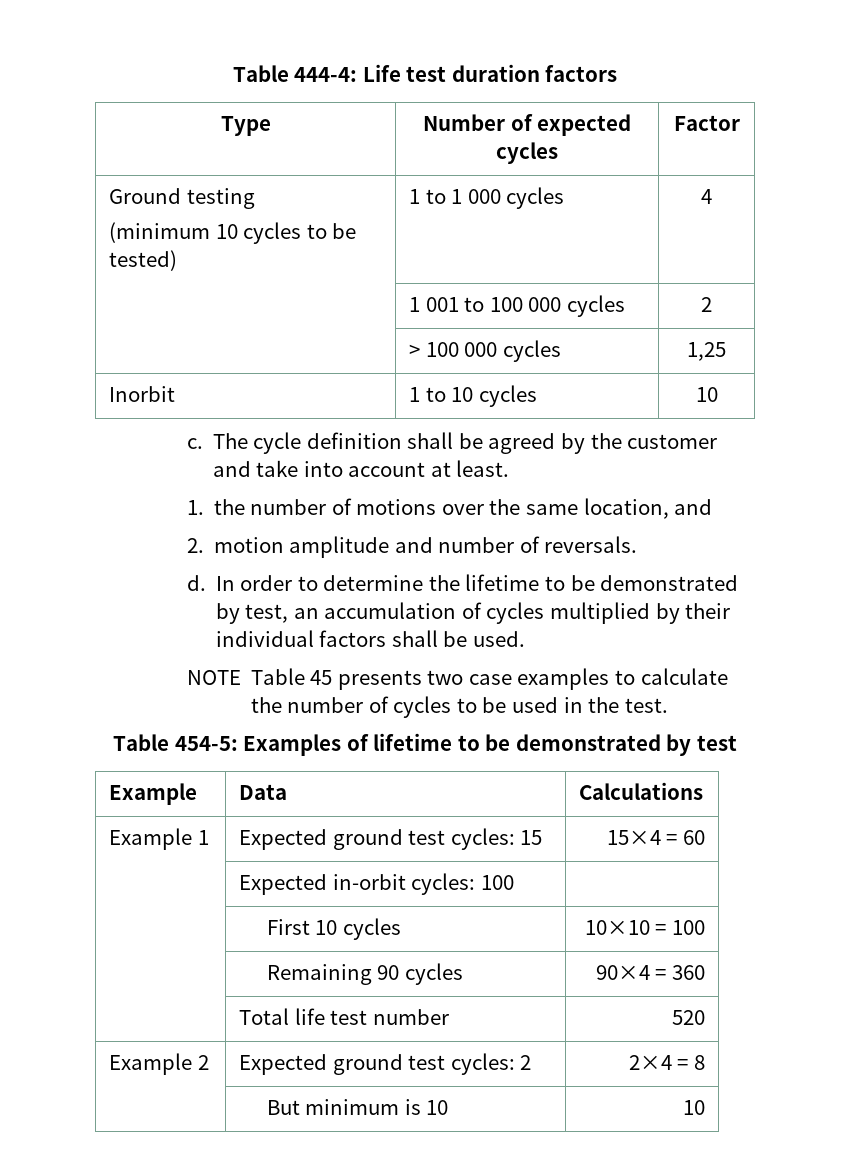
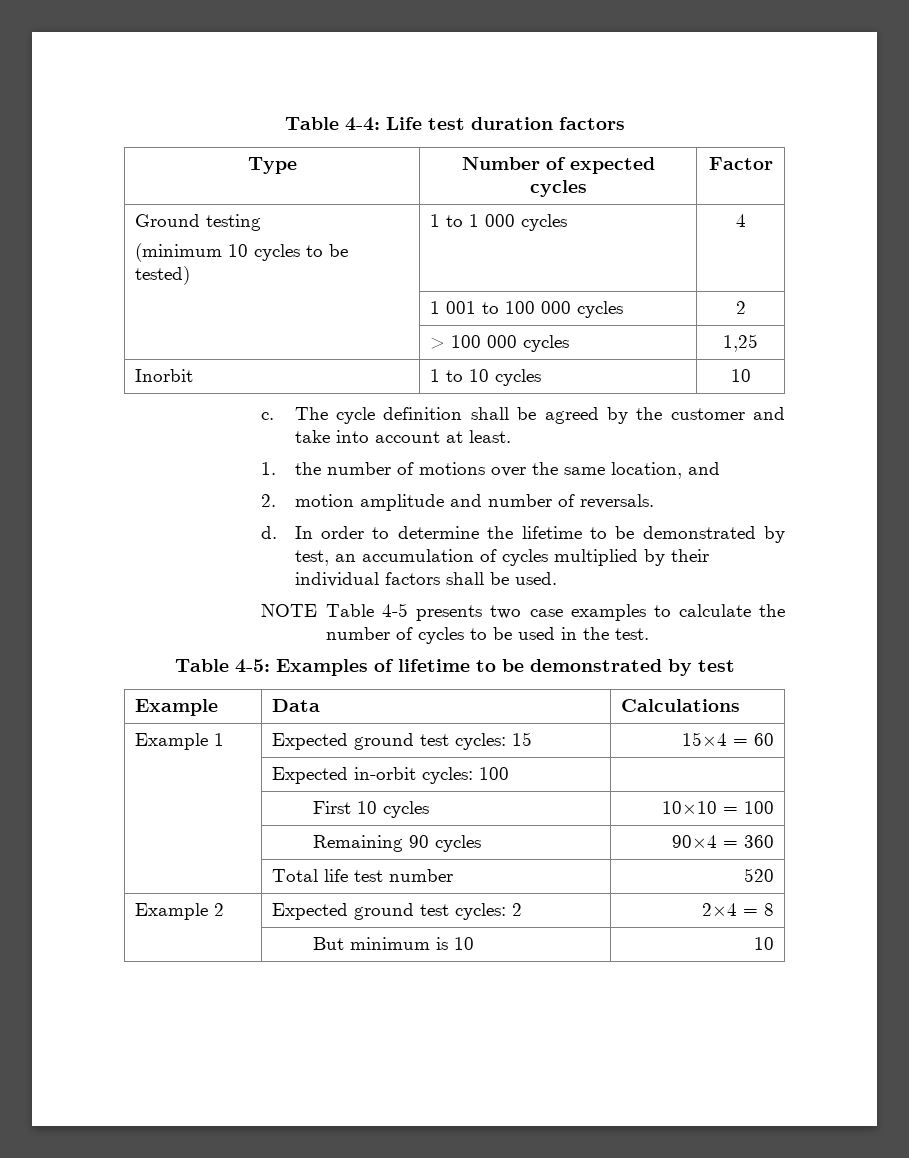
[232,65,358,82] Table 444-4: -> [284,117,380,131] Table 4-4:
[310,670,333,685] 45 -> [382,603,409,617] 4-5
[174,736,238,751] 454-5: -> [234,659,270,673] 4-5:

